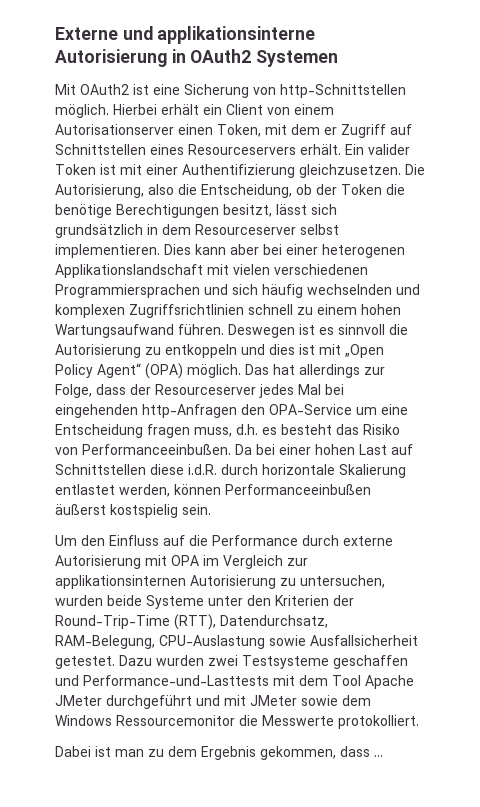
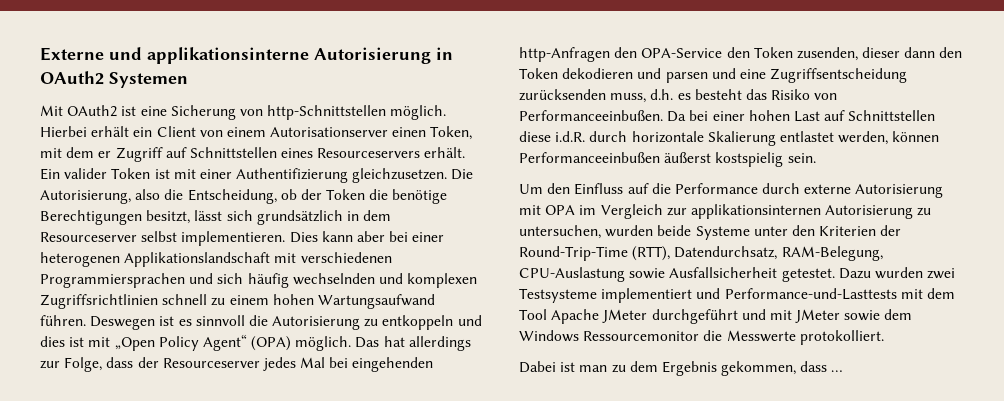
[233,264,270,275] vielen -> (297, 258) none
[356,404,408,415] [55,424,190,438] um eine Entscheidung fragen -> [726,47,963,61] [519,68,908,83] [519,89,606,101] den Token zusenden, dieser dann den Token dekodieren und parsen und eine Zugriffsentscheidung zurücksenden
[333,655,408,669] geschaffen -> [601,288,693,303] implementiert

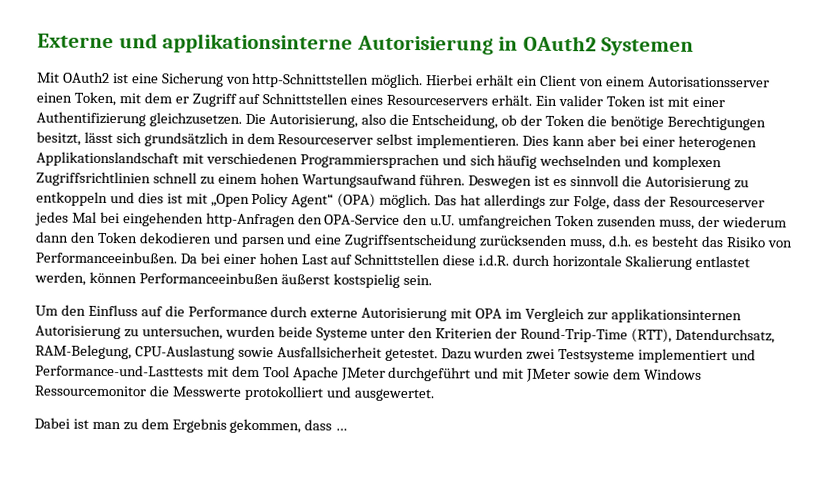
[270,127,389,137] Autorisationserver -> [647,76,770,88] Autorisationsserver
[753,47,901,61] Token zusenden, dieser -> [430,214,787,230] u.U. umfangreichen Token zusenden muss, der wiederum
[799,330,884,345] protokolliert. -> [243,385,435,402] protokolliert und ausgewertet.

